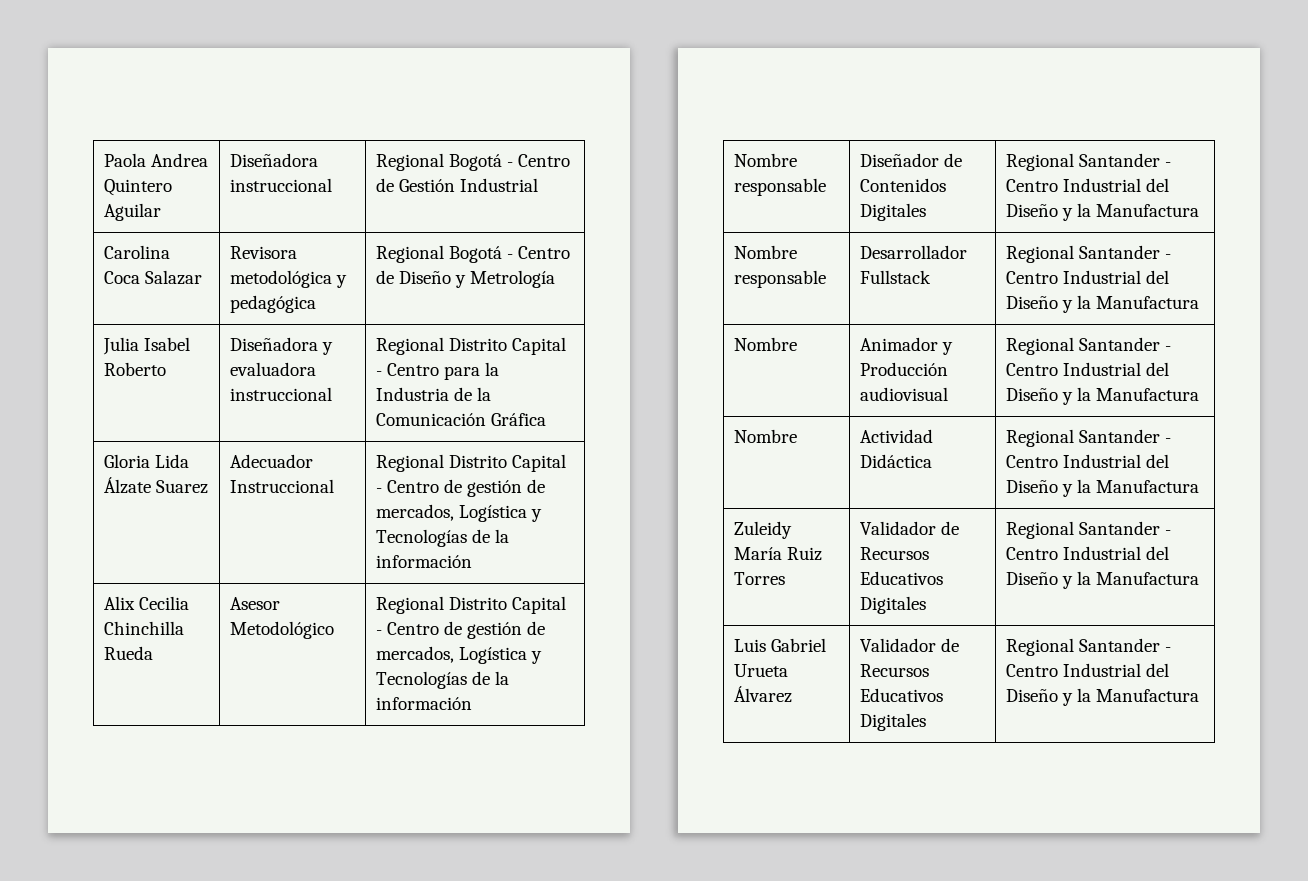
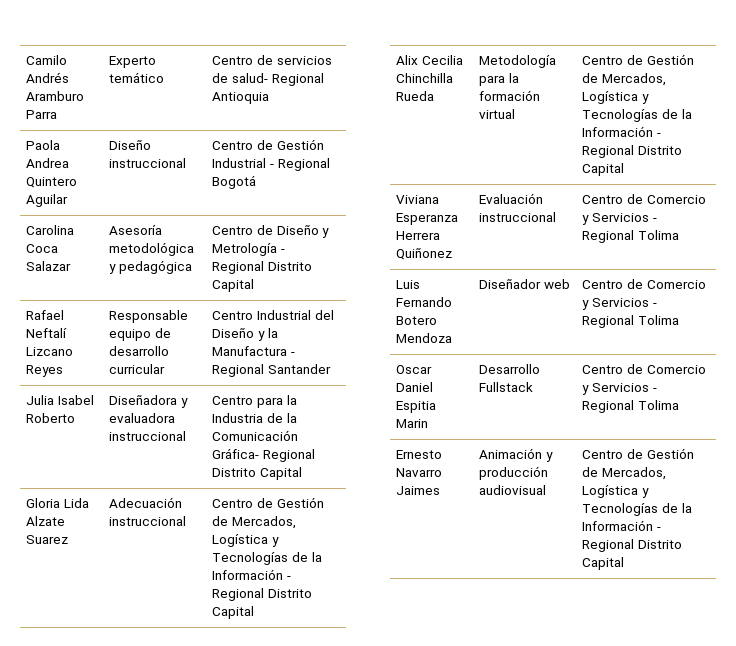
(104, 160) none -> [26,55,68,65] [26,72,70,83] [26,91,85,101] [26,110,58,119] [109,56,157,68] [109,72,165,83] [212,55,332,65] [212,73,324,86] [212,92,270,104] Camilo Andrés Aramburo Parra | Experto temático | Centro de servicios de salud- Regional Antioquia //
[230,153,319,167] [230,178,333,192] [376,153,514,171] Diseñadora instruccional | Regional Bogotá - -> [109,140,152,150] [109,158,187,168] Diseño instruccional |
(539, 185) none -> [270,158,330,171] [212,175,257,189] - Regional Bogotá
[230,246,298,259] Revisora -> [109,225,163,235] Asesoría
[376,245,514,263] Regional Bogotá - -> (193, 267) none
(556, 279) none -> [281,249,286,253] [212,261,313,274] [212,279,255,292] [26,310,65,320] [26,328,68,338] [26,347,74,356] [26,365,64,377] [109,310,189,323] [109,328,172,341] [109,346,170,356] [109,364,166,374] [212,310,334,320] [212,328,278,341] [212,346,296,356] [212,364,332,377] - Regional Distrito Capital // Rafael Neftalí Lizcano Reyes | Responsable equipo de desarrollo curricular | Centro Industrial del Diseño y la Manufactura - Regional Santander
[376,337,567,355] [376,371,383,376] Regional Distrito Capital - -> (187, 436) none
[491,413,547,426] Gráfica -> [212,448,316,462] [212,467,303,480] Gráfica- Regional Distrito Capital
[104,477,152,494] Álzate -> [26,516,66,526] Alzate
[230,454,314,468] [230,479,335,493] [376,454,567,472] [376,479,546,497] [376,504,543,522] [376,529,510,547] [376,555,473,568] Adecuador Instruccional | Regional Distrito Capital - Centro de gestión de mercados, Logística y Tecnologías de la información -> [109,497,183,508] [109,516,187,526] [212,497,324,508] [212,516,297,529] [212,534,280,547] [212,552,322,565] [212,569,292,580] [212,588,313,601] [212,606,255,619] Adecuación instruccional | Centro de Gestión de Mercados, Logística y Tecnologías de la Información - Regional Distrito Capital
[230,597,281,610] [230,621,335,639] [376,596,567,614] [376,621,546,639] [376,646,543,664] [376,671,510,689] [376,697,473,710] [734,153,798,167] [734,178,827,196] [860,153,963,167] [860,178,947,192] [860,203,927,221] [1006,153,1172,171] [1006,178,1170,192] [1006,203,1200,221] [734,245,798,259] [734,270,827,288] [860,245,968,259] [860,270,932,284] [1006,245,1172,263] [1006,270,1170,284] [1006,295,1200,313] [734,337,798,351] [860,337,954,355] [860,362,949,376] [860,387,949,401] [1006,337,1172,355] [1006,362,1170,376] [1006,387,1200,405] [734,429,798,443] [860,429,934,443] [860,454,933,468] [1006,429,1172,447] [1006,454,1170,468] [1006,479,1200,497] [734,521,793,539] [734,547,823,561] [734,572,786,585] [860,521,960,535] [860,547,930,560] [860,571,944,585] [860,596,927,614] [1006,521,1172,539] [1006,546,1170,560] [1006,571,1200,589] [734,638,827,652] [734,664,789,677] [734,686,793,703] [860,638,960,652] [860,664,930,677] [860,688,944,702] [860,713,927,731] [1006,638,1172,656] [1006,663,1170,677] [1006,688,1200,706] Asesor Metodológico | Regional Distrito Capital - Centro de gestión de mercados, Logística y Tecnologías de la información // Nombre responsable | Diseñador de Contenidos Digitales | Regional Santander - Centro Industrial del Diseño y la Manufactura // Nombre responsable | Desarrollador Fullstack | Regional Santander - Centro Industrial del Diseño y la Manufactura // Nombre | Animador y Producción audiovisual | Regional Santander - Centro Industrial del Diseño y la Manufactura // Nombre | Actividad Didáctica | Regional Santander - Centro Industrial del Diseño y la Manufactura // Zuleidy María Ruiz Torres | Validador de Recursos Educativos Digitales | Regional Santander - Centro Industrial del Diseño y la Manufactura // Luis Gabriel Urueta Álvarez | Validador de Recursos Educativos Digitales | Regional Santander - Centro Industrial del Diseño y la Manufactura -> [479,55,557,68] [479,73,520,86] [479,90,541,101] [479,109,516,119] [582,54,694,65] [582,73,667,86] [582,91,650,104] [582,109,692,122] [582,126,662,137] [582,145,683,158] [582,163,625,176] [396,195,440,204] [396,213,459,225] [396,231,441,240] [396,248,453,260] [479,193,544,204] [479,212,557,222] [582,194,706,204] [582,213,657,225] [582,230,680,243] [396,280,421,289] [396,297,453,307] [396,316,438,325] [396,333,453,343] [479,279,571,289] [582,279,706,289] [582,298,657,310] [582,315,680,328] [396,365,433,374] [396,382,434,392] [396,401,437,413] [396,419,429,428] [479,364,541,374] [479,382,534,392] [582,364,706,374] [582,383,657,395] [582,400,680,413] [396,450,443,459] [396,468,443,477] [396,486,441,495] [479,448,554,462] [479,466,549,480] [479,485,547,495] [582,448,694,459] [582,467,667,480] [582,485,650,498] [582,503,692,516] [582,520,662,531] [582,539,683,552] [582,557,625,570] Metodología para la formación virtual | Centro de Gestión de Mercados, Logística y Tecnologías de la Información - Regional Distrito Capital // Viviana Esperanza Herrera Quiñonez | Evaluación instruccional | Centro de Comercio y Servicios - Regional Tolima // Luis Fernando Botero Mendoza | Diseñador web | Centro de Comercio y Servicios - Regional Tolima // Oscar Daniel Espitia Marin | Desarrollo Fullstack | Centro de Comercio y Servicios - Regional Tolima // Ernesto Navarro Jaimes | Animación y producción audiovisual | Centro de Gestión de Mercados, Logística y Tecnologías de la Información - Regional Distrito Capital

